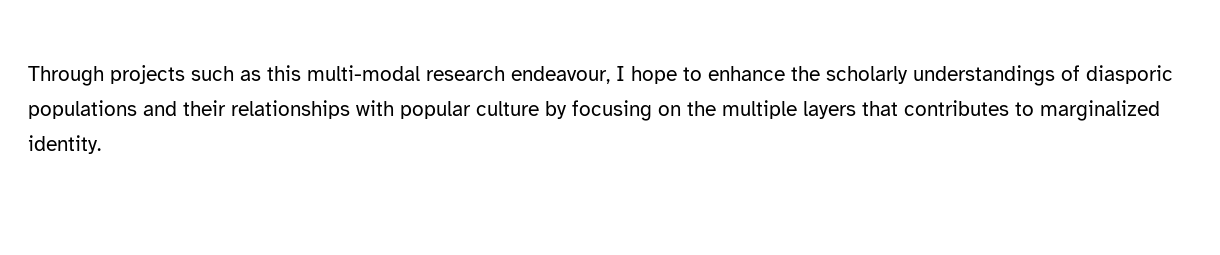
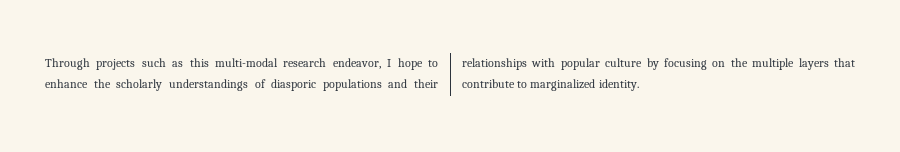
[511,66,610,84] endeavour, -> [332,58,381,69] endeavor,
[904,100,1009,116] contributes -> [462,79,515,88] contribute

